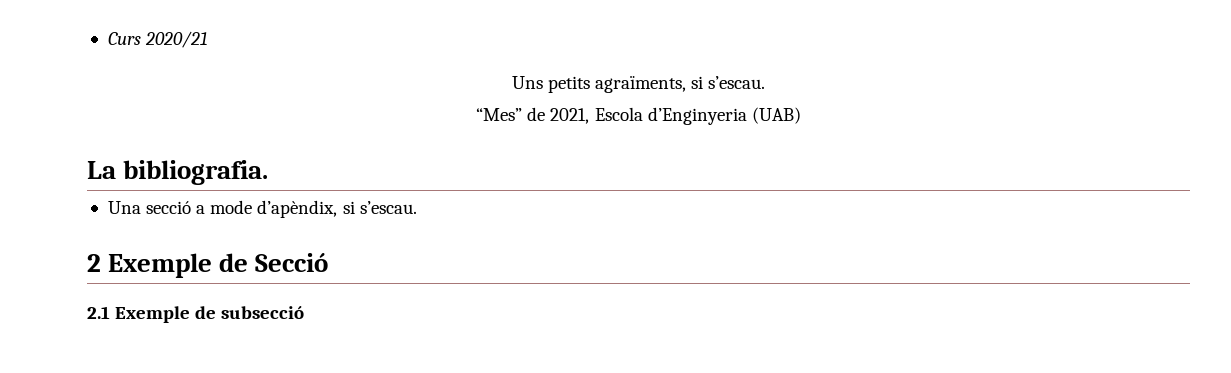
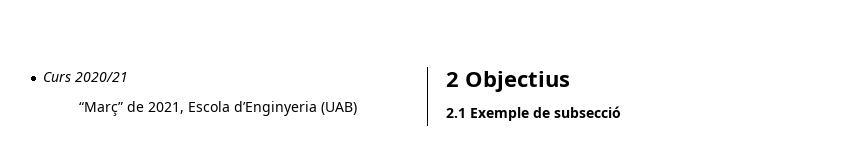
[511,76,766,93] [476,108,523,121] Uns petits agraïments, si s’escau. // “Mes” -> [79,102,123,116] “Març”
[87,160,269,185] [107,200,417,218] [87,253,329,278] La bibliografia. // Una secció a mode d’apèndix, si s’escau. // 2 Exemple de Secció -> [446,71,570,92] 2 Objectius

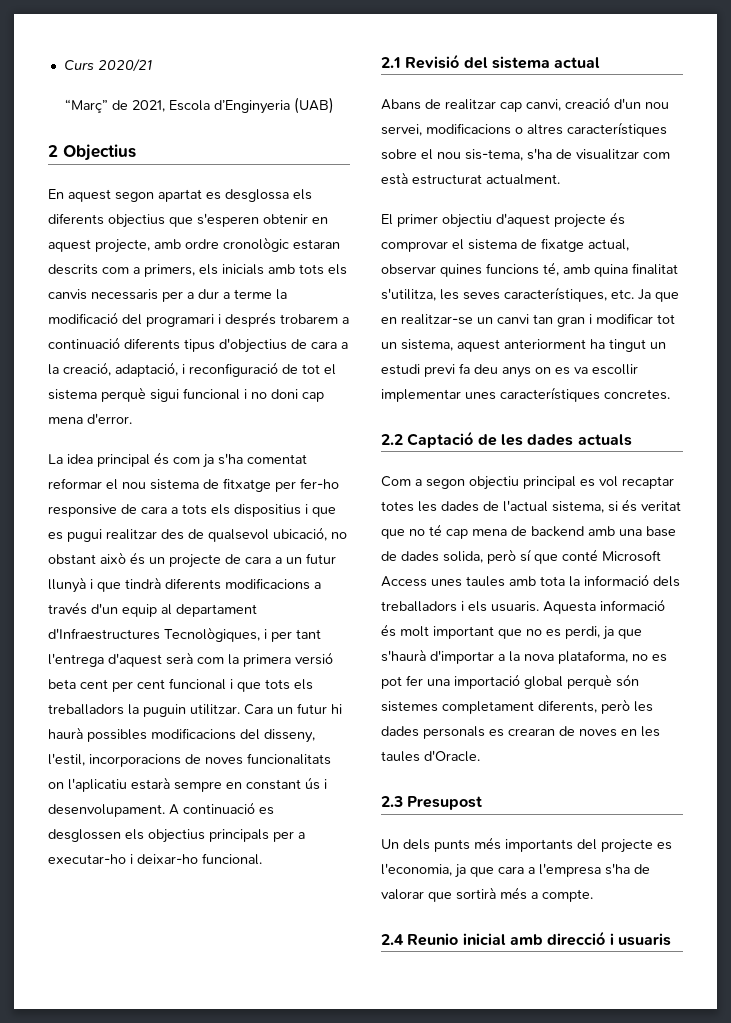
[446,106,621,121] 2.1 Exemple de subsecció -> [48,189,312,202] [48,213,328,228] [48,237,340,253] [48,264,347,277] [48,289,287,302] [48,312,349,327] [48,337,348,353] [48,362,336,377] [48,387,324,402] [48,413,132,424] [48,452,307,468] [48,478,339,492] [48,504,336,517] [48,527,347,542] [48,552,336,568] [48,577,321,593] [48,602,257,617] [48,627,321,642] [48,652,333,667] [48,678,313,692] [48,703,342,717] [48,727,315,743] [48,753,331,767] [48,777,327,792] [48,802,274,817] [48,829,305,843] [48,853,262,865] [381,54,601,69] [381,97,669,112] [381,122,667,137] [381,148,670,161] [381,172,560,185] [381,212,625,228] [381,238,629,252] [381,262,678,277] [381,287,679,302] [381,313,675,327] [381,339,666,352] [381,363,638,378] [381,387,670,402] [381,431,632,448] [381,476,674,490] [381,499,681,513] [381,524,676,539] [381,549,661,564] [381,574,680,587] [381,599,665,614] [381,624,642,640] [381,649,667,664] [381,674,639,689] [381,699,653,714] [381,726,660,739] [381,750,480,762] [381,796,483,810] [381,837,672,853] [381,863,650,878] [381,887,593,902] [381,931,671,946] En aquest segon apartat es desglossa els diferents objectius que s'esperen obtenir en aquest projecte, amb ordre cronològic estaran descrits com a primers, els inicials amb tots els canvis necessaris per a dur a terme la modificació del programari i després trobarem a continuació diferents tipus d'objectius de cara a la creació, adaptació, i reconfiguració de tot el sistema perquè sigui funcional i no doni cap mena d'error. // La idea principal és com ja s'ha comentat reformar el nou sistema de fitxatge per fer-ho responsive de cara a tots els dispositius i que es pugui realitzar des de qualsevol ubicació, no obstant això és un projecte de cara a un futur llunyà i que tindrà diferents modificacions a través d'un equip al departament d'Infraestructures Tecnològiques, i per tant l'entrega d'aquest serà com la primera versió beta cent per cent funcional i que tots els treballadors la puguin utilitzar. Cara un futur hi haurà possibles modificacions del disseny, l'estil, incorporacions de noves funcionalitats on l'aplicatiu estarà sempre en constant ús i desenvolupament. A continuació es desglossen els objectius principals per a executar-ho i deixar-ho funcional. // 2.1 Revisió del sistema actual // Abans de realitzar cap canvi, creació d'un nou servei, modificacions o altres característiques sobre el nou sis-tema, s'ha de visualitzar com està estructurat actualment. // El primer objectiu d'aquest projecte és comprovar el sistema de fixatge actual, observar quines funcions té, amb quina finalitat s'utilitza, les seves característiques, etc. Ja que en realitzar-se un canvi tan gran i modificar tot un sistema, aquest anteriorment ha tingut un estudi previ fa deu anys on es va escollir implementar unes característiques concretes. // 2.2 Captació de les dades actuals // Com a segon objectiu principal es vol recaptar totes les dades de l'actual sistema, si és veritat que no té cap mena de backend amb una base de dades solida, però sí que conté Microsoft Access unes taules amb tota la informació dels treballadors i els usuaris. Aquesta informació és molt important que no es perdi, ja que s'haurà d'importar a la nova plataforma, no es pot fer una importació global perquè són sistemes completament diferents, però les dades personals es crearan de noves en les taules d'Oracle. // 2.3 Presupost // Un dels punts més importants del projecte es l'economia, ja que cara a l'empresa s'ha de valorar que sortirà més a compte. // 2.4 Reunio inicial amb direcció i usuaris

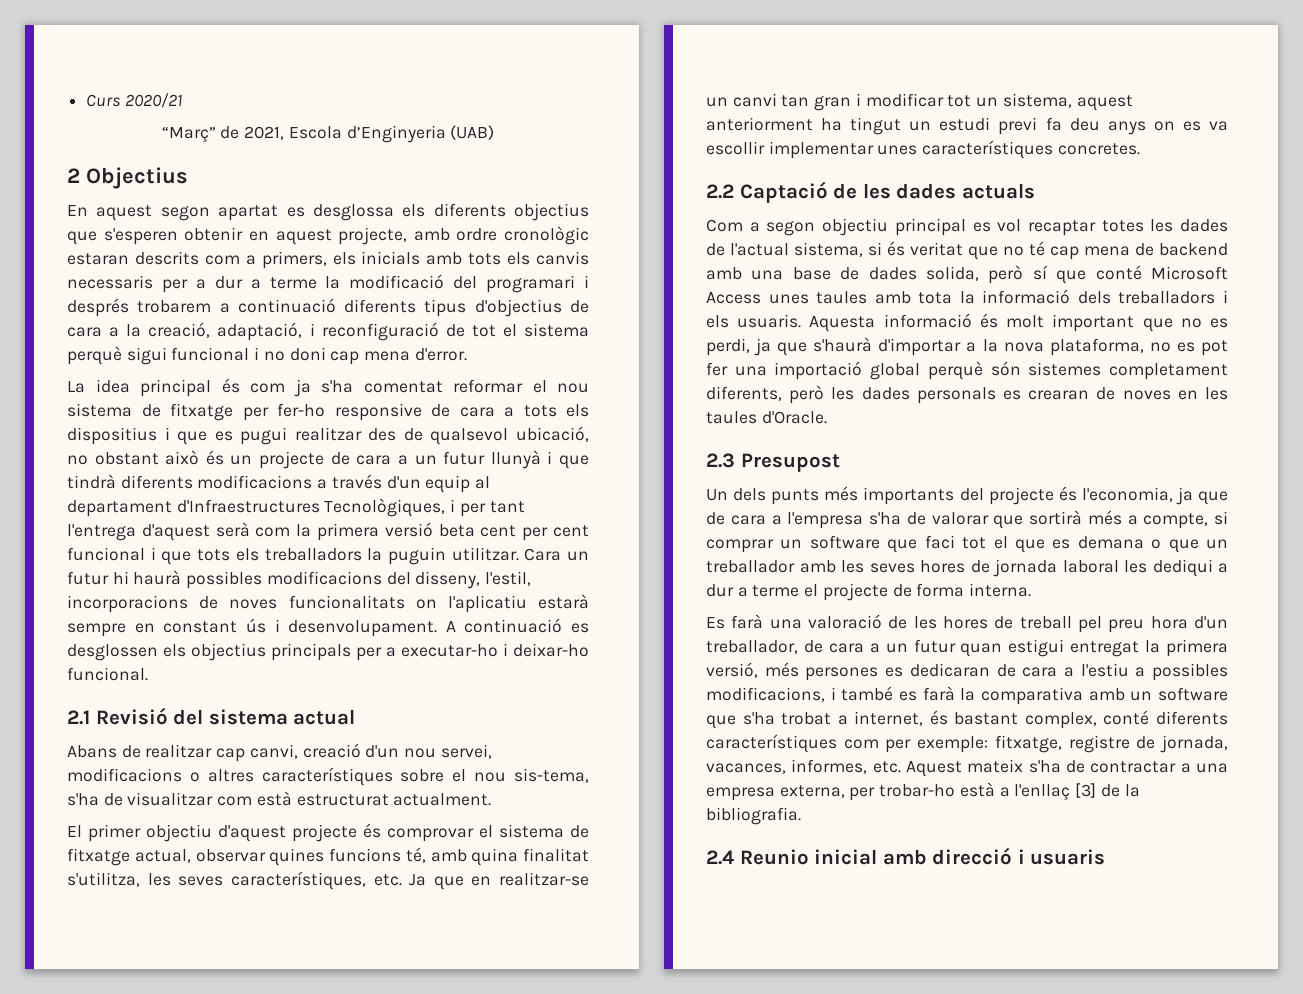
[541,238,584,252] fixatge -> [67,848,130,866] fitxatge
[657,842,672,850] es -> [1058,486,1077,501] és
(494, 872) none -> [706,512,725,525] de
[542,889,593,902] compte. -> [1143,511,1228,529] [706,535,1228,553] [706,559,1228,577] [706,583,1032,601] [706,614,1228,633] [706,639,1228,657] [706,662,1228,681] [706,686,1228,705] [706,710,1228,729] [706,734,1228,753] [706,759,1228,777] [706,782,1140,801] [706,807,801,825] compte, si comprar un software que faci tot el que es demana o que un treballador amb les seves hores de jornada laboral les dediqui a dur a terme el projecte de forma interna. // Es farà una valoració de les hores de treball pel preu hora d'un treballador, de cara a un futur quan estigui entregat la primera versió, més persones es dedicaran de cara a l'estiu a possibles modificacions, i també es farà la comparativa amb un software que s'ha trobat a internet, és bastant complex, conté diferents característiques com per exemple: fitxatge, registre de jornada, vacances, informes, etc. Aquest mateix s'ha de contractar a una empresa externa, per trobar-ho està a l'enllaç [3] de la bibliografia.

